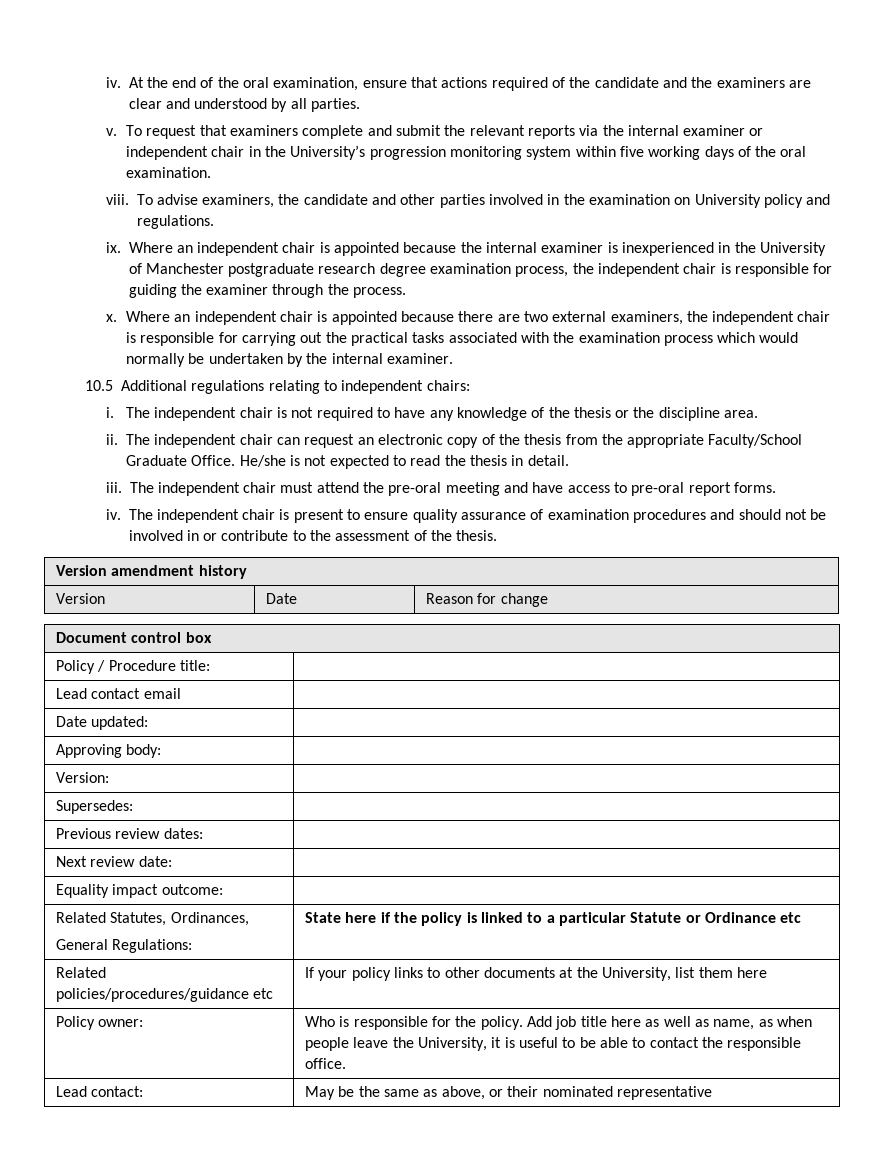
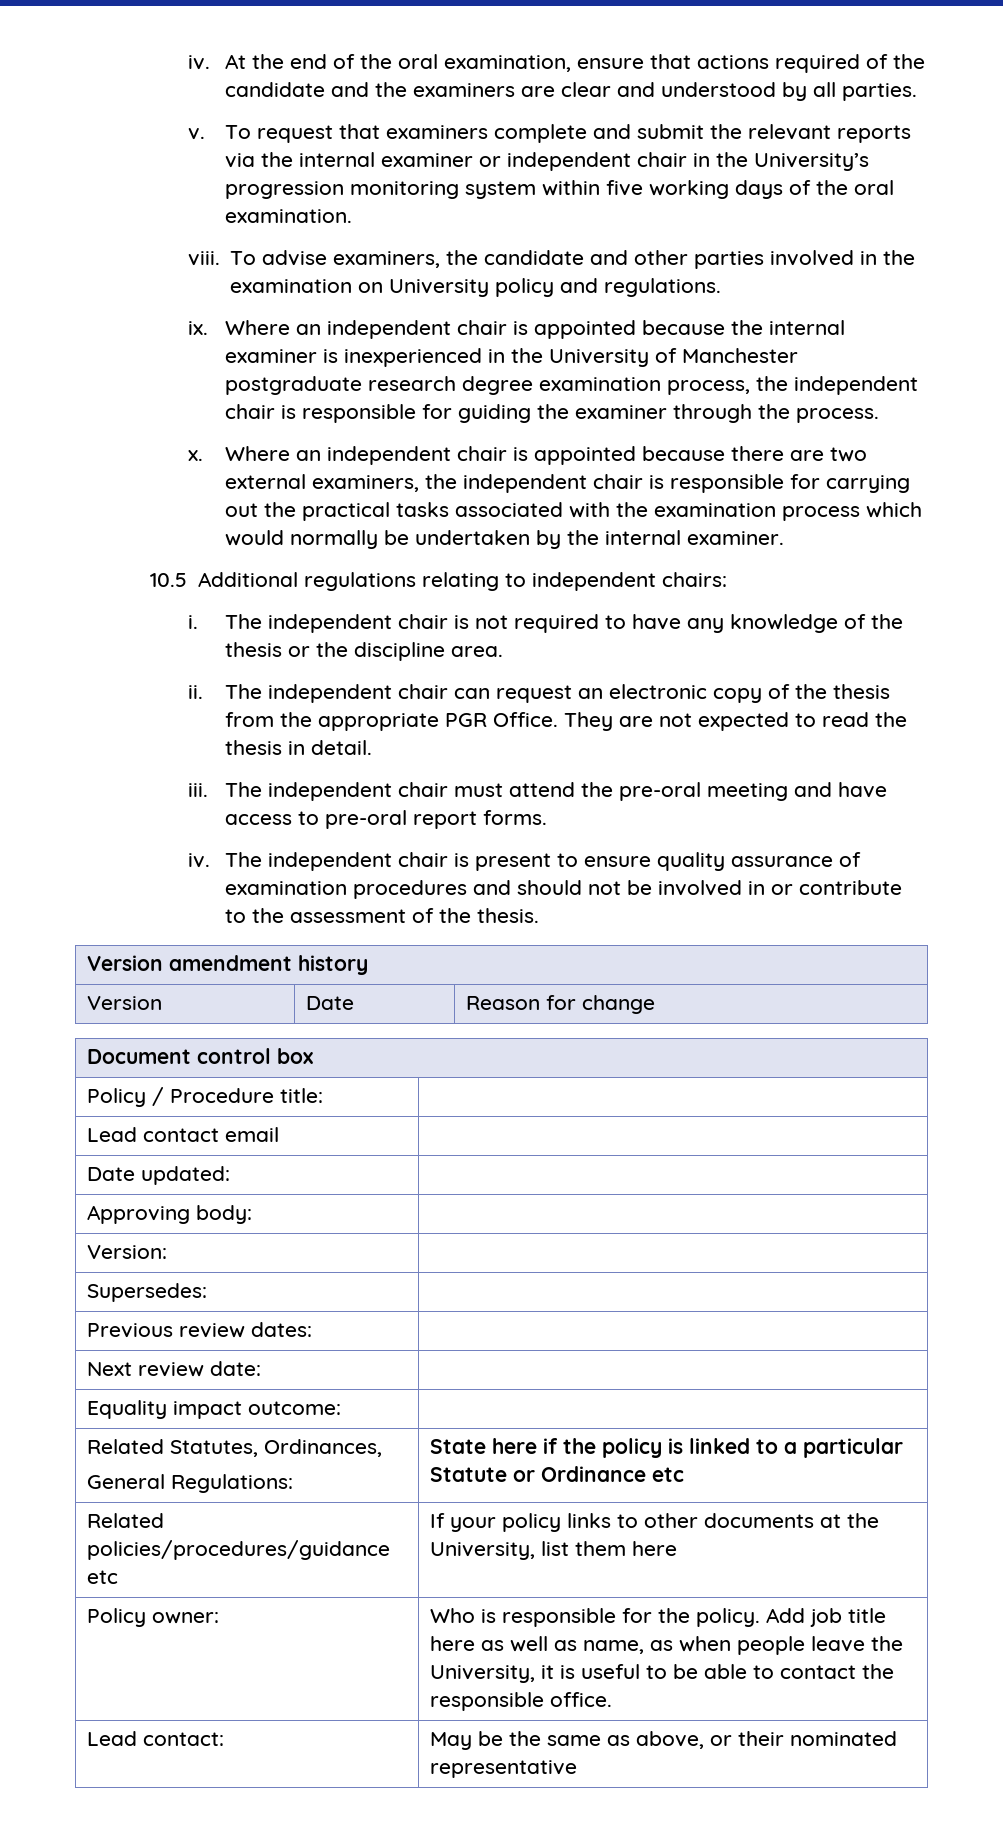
[708,434,803,448] [125,455,300,467] Faculty/School Graduate Office. He/she is -> [445,712,654,731] PGR Office. They are

